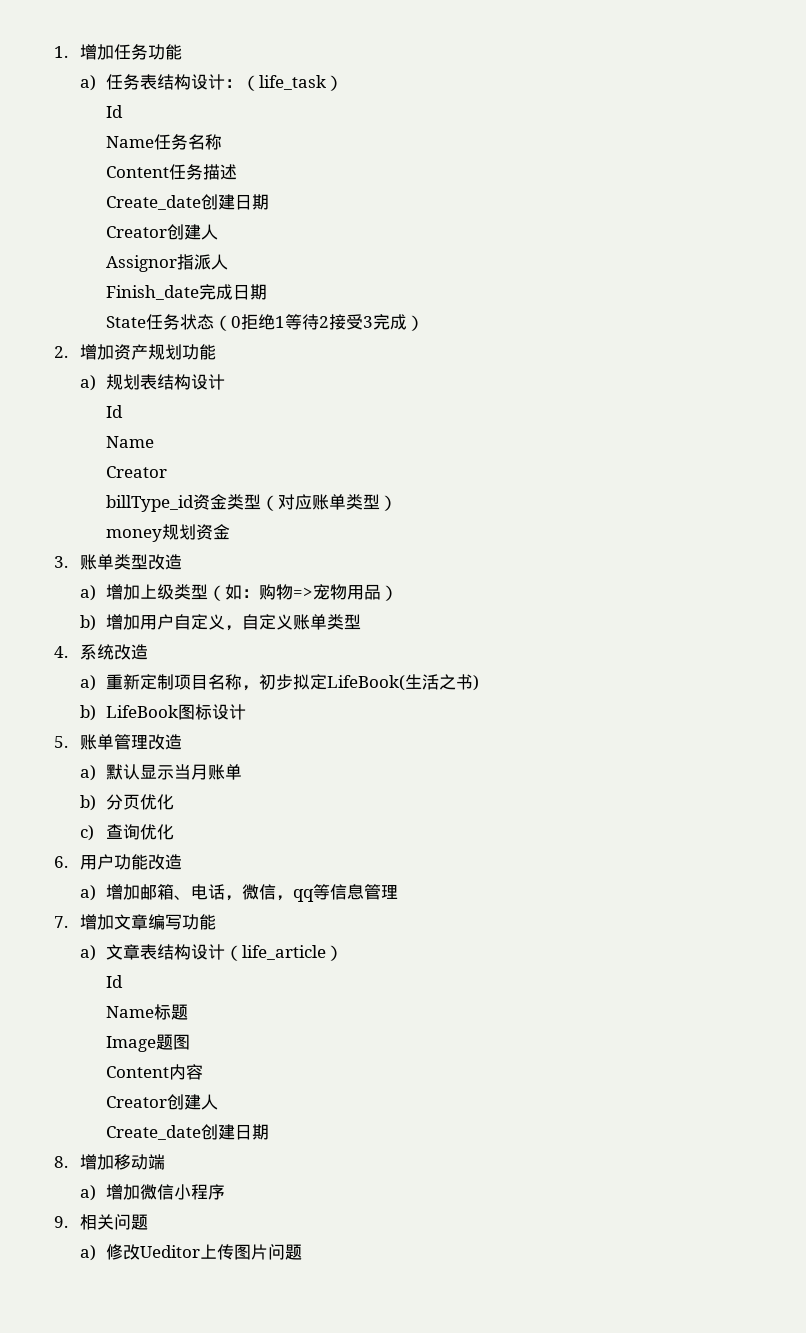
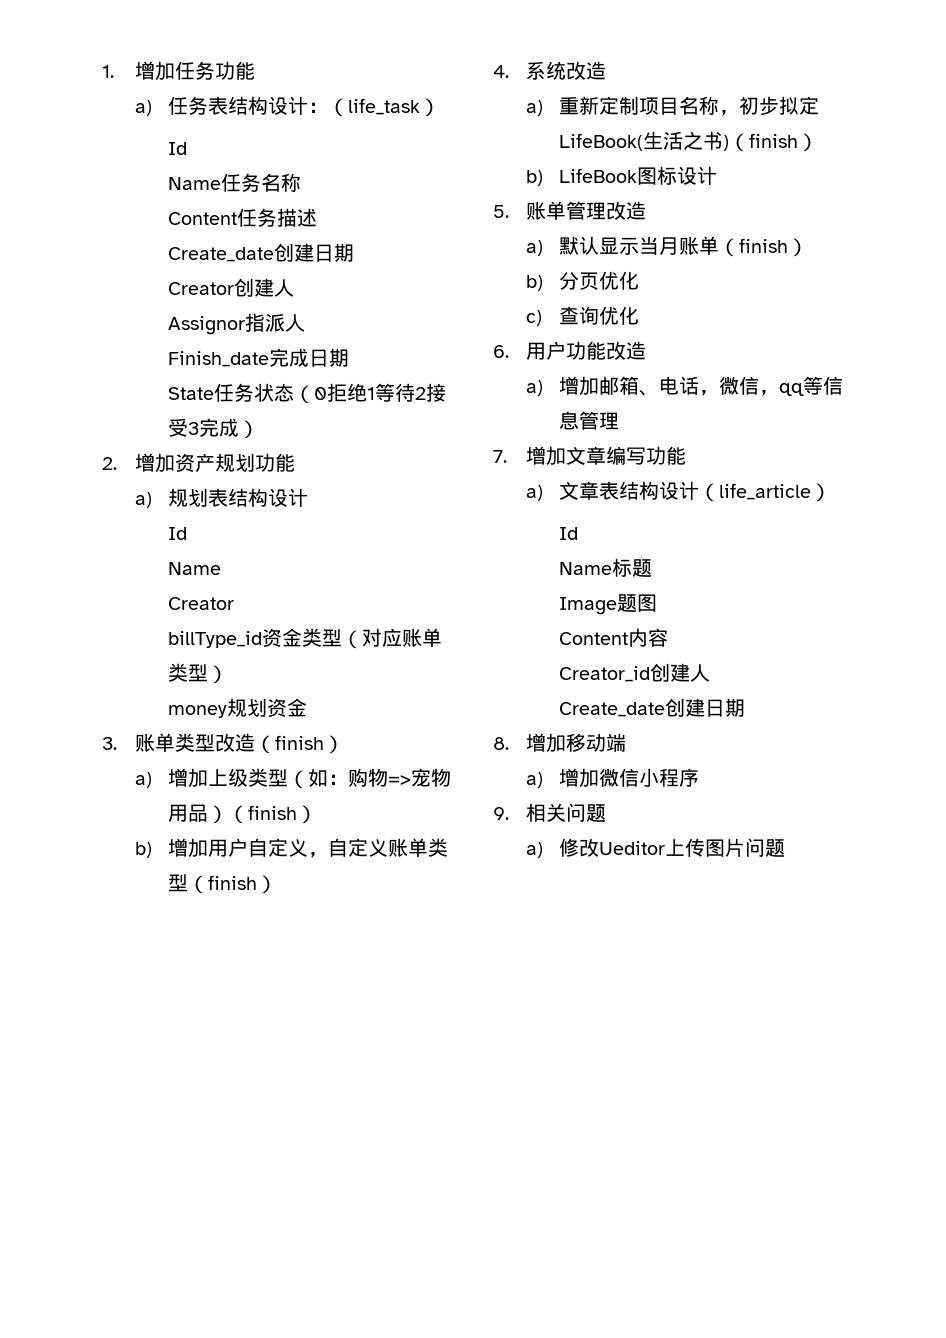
(182, 562) none -> [255,735,345,754] （finish）
(398, 593) none -> [228,805,318,824] （finish）
(361, 622) none -> [188,875,278,894] （finish）
(479, 683) none -> [729,133,819,152] （finish）
(242, 772) none -> [719,238,809,257] （finish）
[105,1096,167,1108] Creator -> [559,666,651,682] Creator_id

